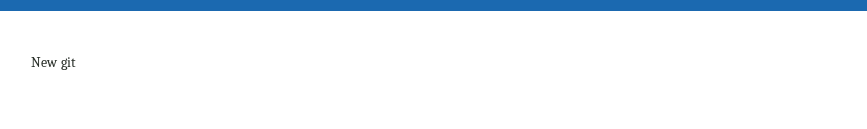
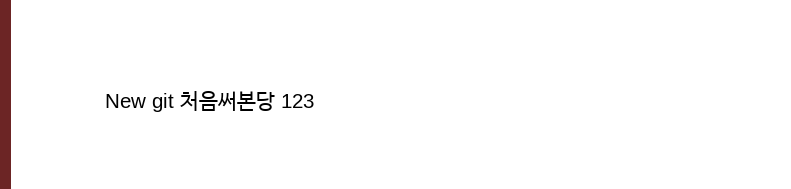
(76, 63) none -> [180,91,314,111] 처음써본당 123

